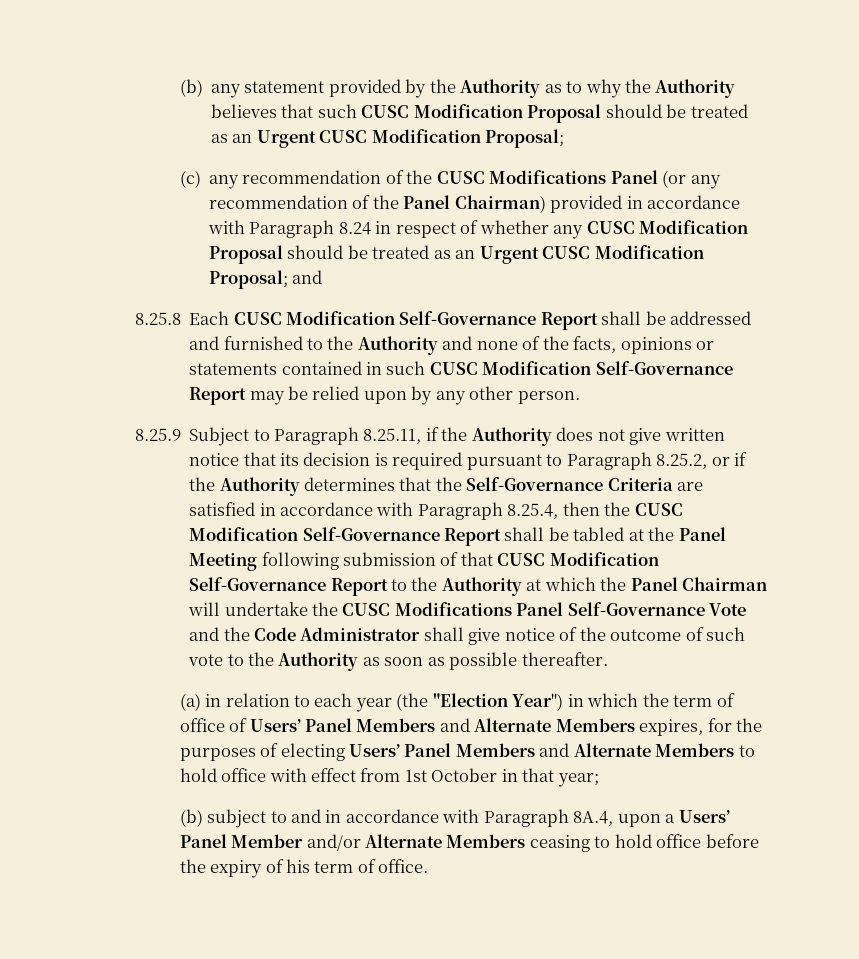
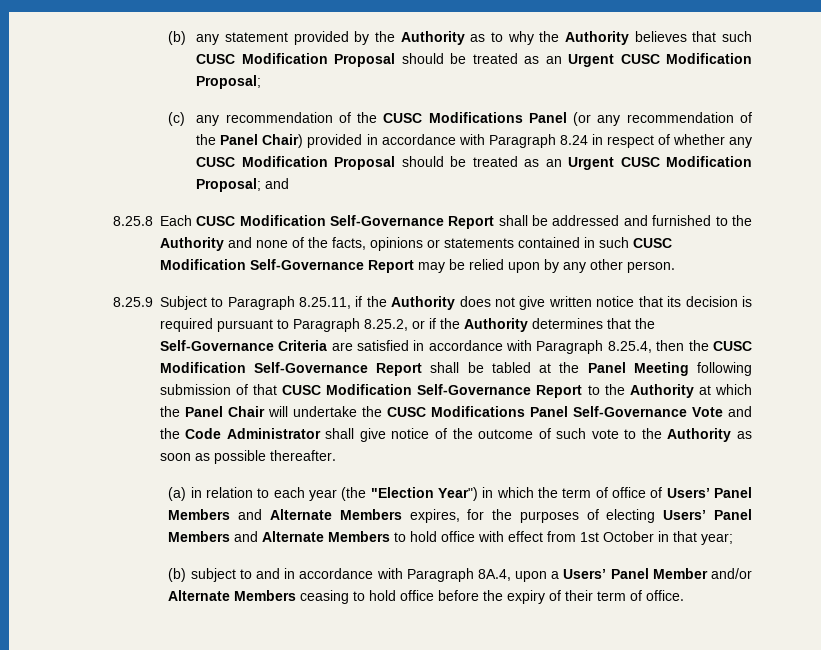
[454,195,546,213] Chairman) -> [262,134,304,148] Chair)
[682,577,768,591] Chairman -> [227,406,265,417] Chair
[286,859,311,873] his -> [565,590,594,601] their

